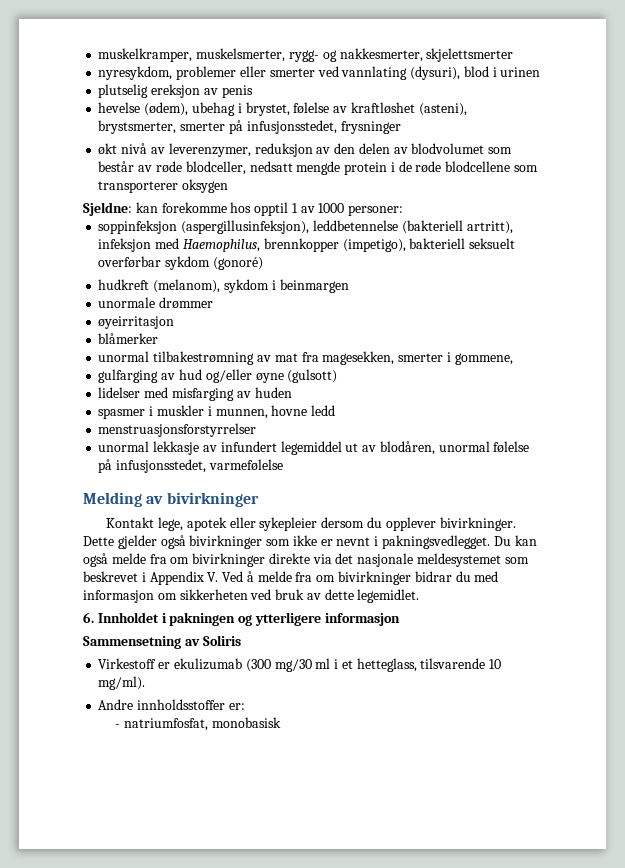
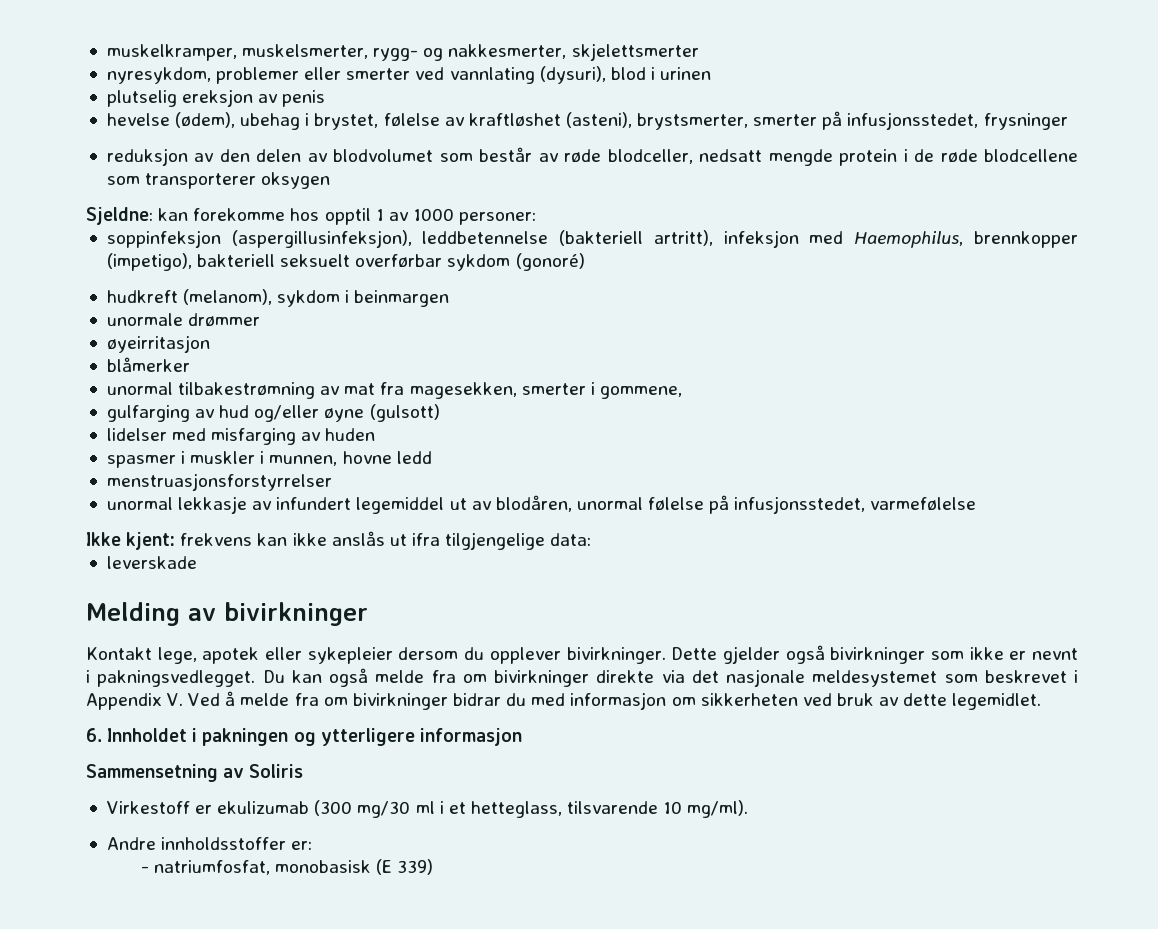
[98,143,251,157] økt nivå av leverenzymer, -> (1068, 121) none
(283, 465) none -> [86,531,592,550] [106,556,197,569] // Ikke kjent: frekvens kan ikke anslås ut ifra tilgjengelige data: // leverskade
(281, 722) none -> [376,859,434,875] (E 339)

